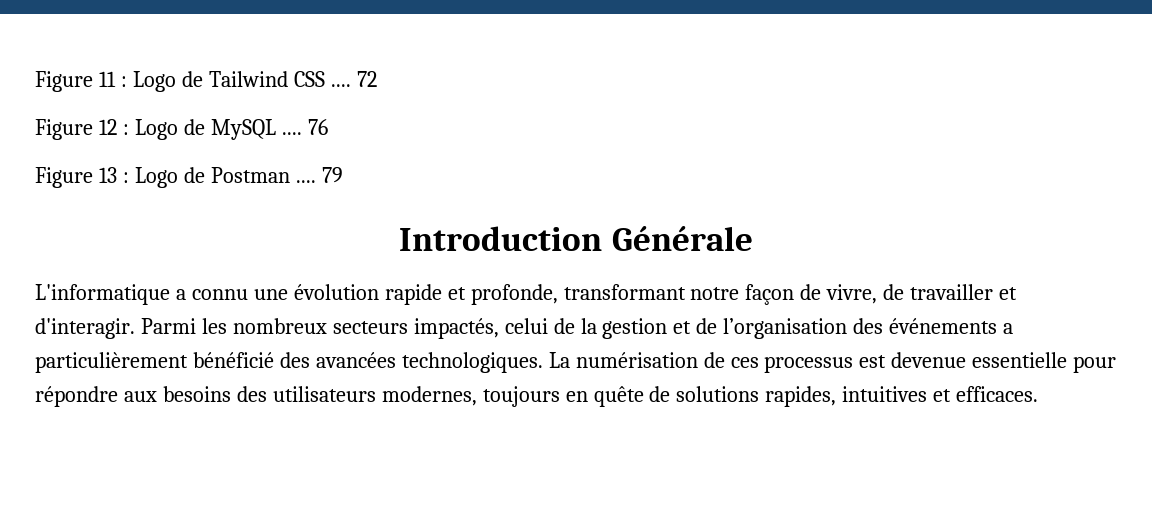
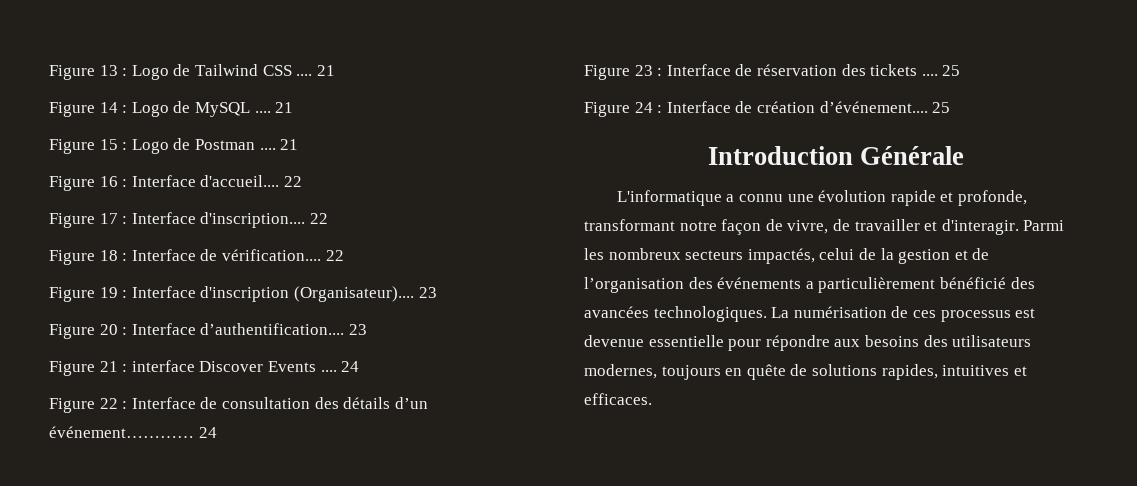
[35,71,116,92] Figure 11 -> [49,65,118,80] Figure 13
[356,71,377,87] [35,119,117,140] 72 // Figure 12 -> [316,65,335,76] [49,102,118,117] 21 // Figure 14
[307,119,328,135] [35,167,117,188] 76 // Figure 13 -> [275,102,294,113] [49,139,118,154] 21 // Figure 15
[321,167,343,183] 79 -> [280,139,299,150] [49,175,302,191] [49,212,328,228] [49,249,344,265] [49,286,437,302] [49,323,367,339] [49,360,360,376] [49,397,428,413] [49,426,217,438] [584,64,961,80] [584,101,951,117] 21 // Figure 16 : Interface d'accueil.... 22 // Figure 17 : Interface d'inscription.... 22 // Figure 18 : Interface de vérification.... 22 // Figure 19 : Interface d'inscription (Organisateur).... 23 // Figure 20 : Interface d’authentification.... 23 // Figure 21 : interface Discover Events .... 24 // Figure 22 : Interface de consultation des détails d’un événement………… 24 // Figure 23 : Interface de réservation des tickets .... 25 // Figure 24 : Interface de création d’événement.... 25

